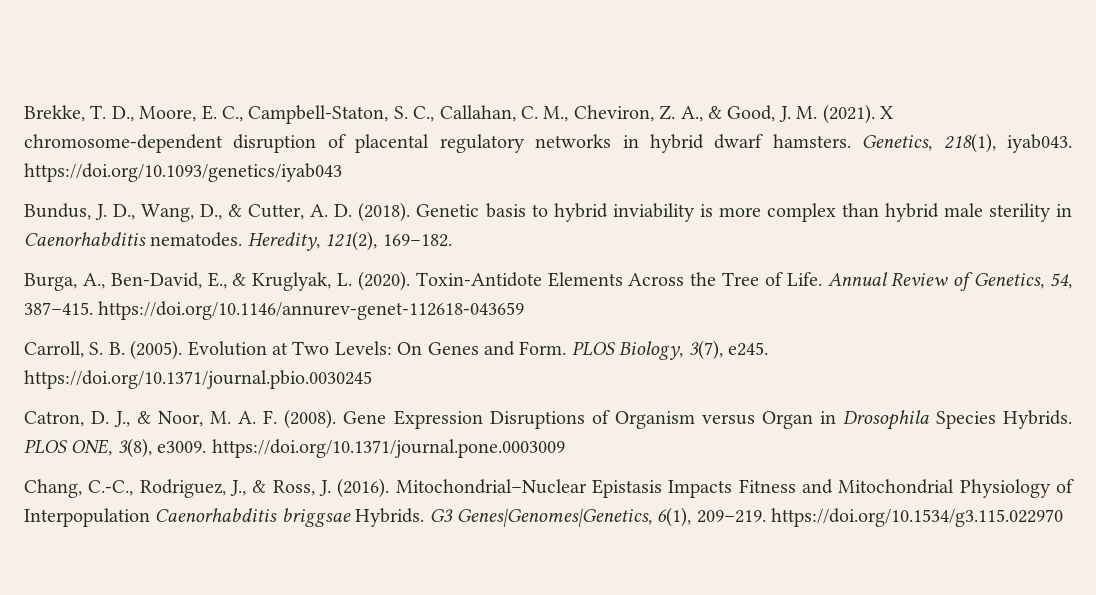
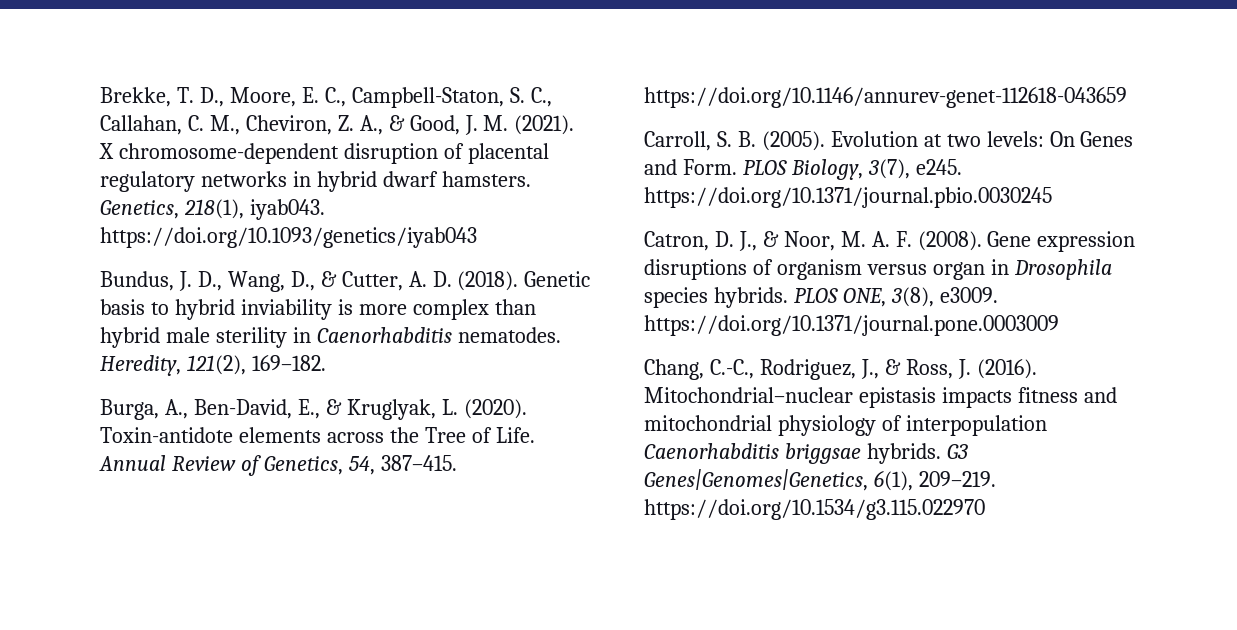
[415,272,685,287] Toxin-Antidote Elements Across -> [100,427,384,443] Toxin-antidote elements across
[292,341,392,355] Two Levels: -> [946,131,1044,147] two levels:
[393,410,1073,430] Expression Disruptions of Organism versus Organ in Drosophila Species Hybrids. -> [1037,231,1136,252] [644,259,1112,280] [644,287,788,308] expression disruptions of organism versus organ in Drosophila species hybrids.
[395,479,1075,498] [24,508,150,527] Mitochondrial–Nuclear Epistasis Impacts Fitness and Mitochondrial Physiology of Interpopulation -> [644,387,1117,408] [644,415,1047,436] Mitochondrial–nuclear epistasis impacts fitness and mitochondrial physiology of interpopulation
[355,508,425,527] Hybrids. -> [866,443,941,464] hybrids.

